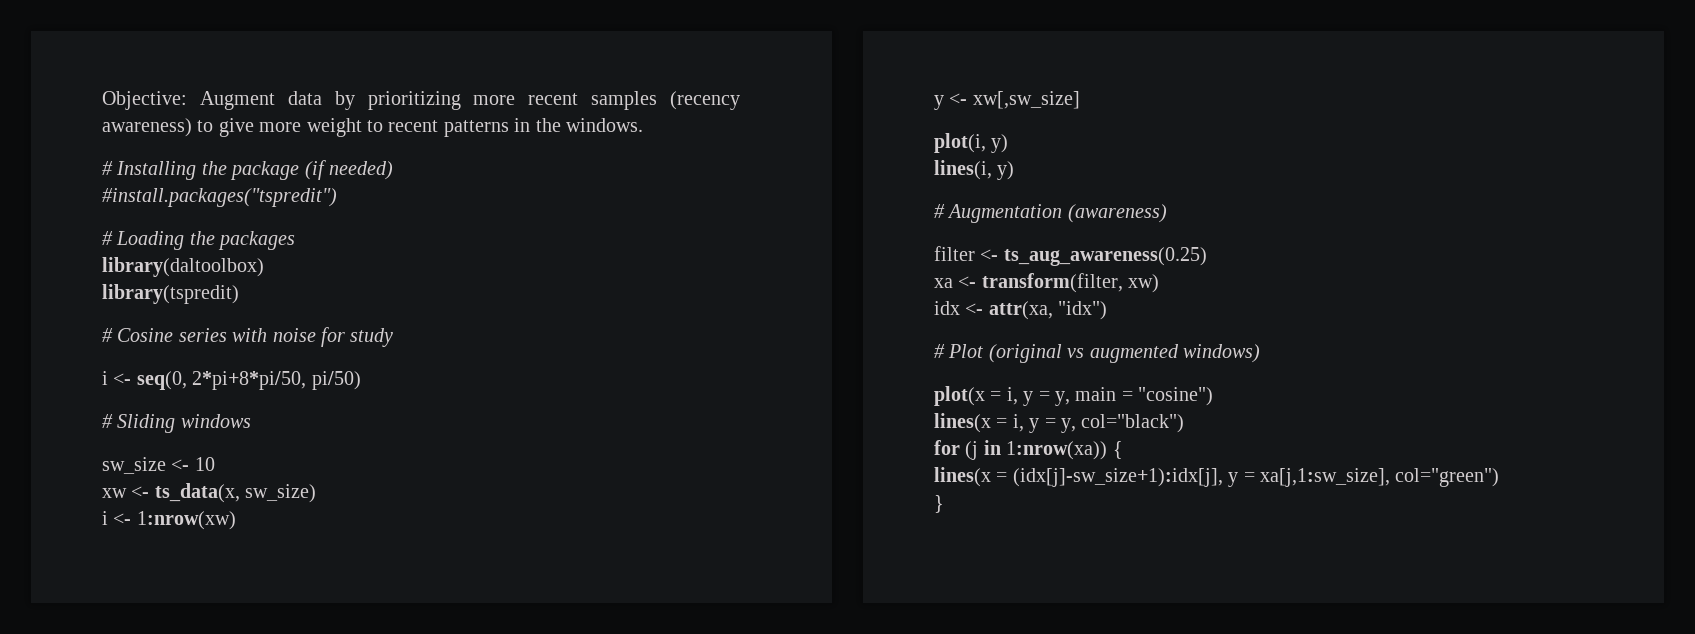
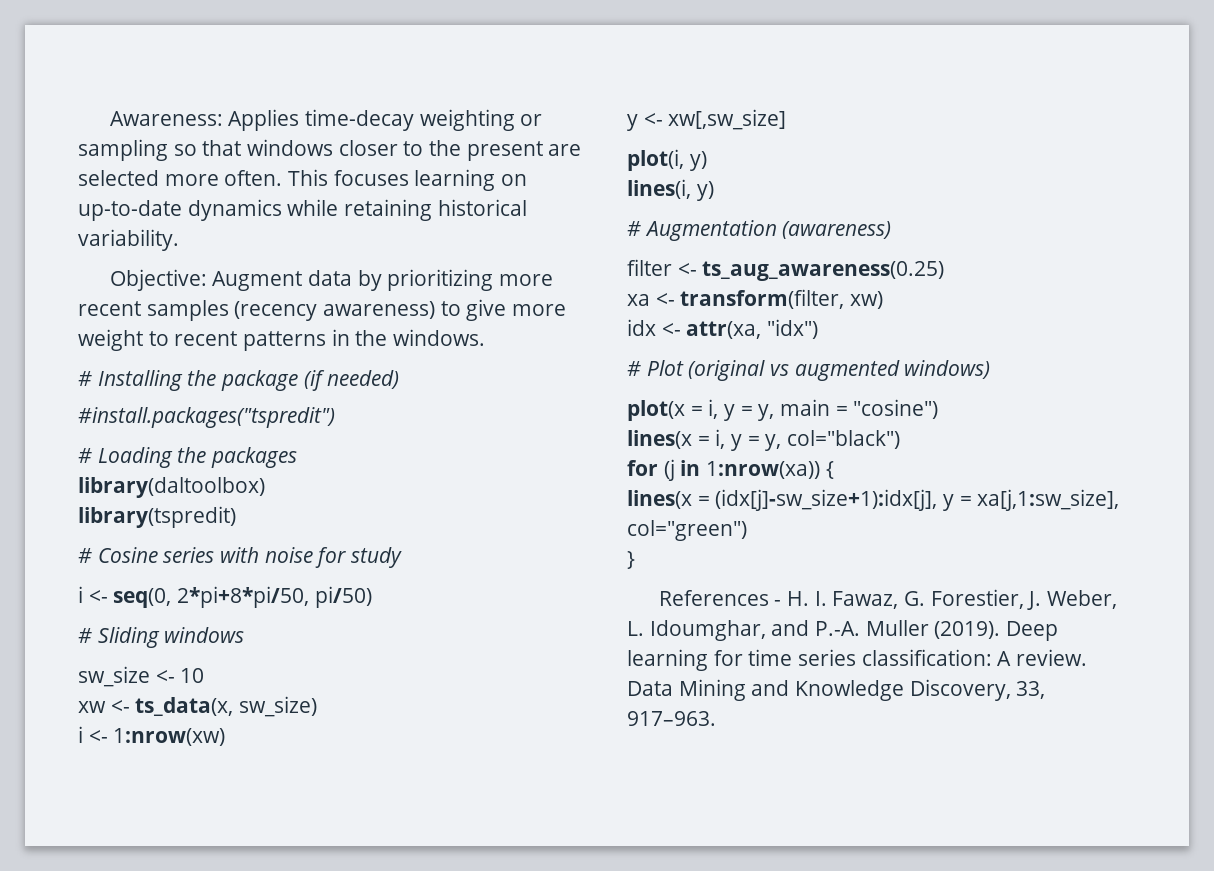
(102, 100) none -> [109,109,543,131] [78,139,582,161] [78,169,528,191] [78,199,527,221] [78,229,179,251] Awareness: Applies time‑decay weighting or sampling so that windows closer to the present are selected more often. This focuses learning on up‑to‑date dynamics while retaining historical variability. //
(944, 504) none -> [658,589,1117,610] [627,620,1058,641] [627,649,1088,671] [627,679,1046,701] [627,711,716,726] // References - H. I. Fawaz, G. Forestier, J. Weber, L. Idoumghar, and P.-A. Muller (2019). Deep learning for time series classification: A review. Data Mining and Knowledge Discovery, 33, 917–963.

